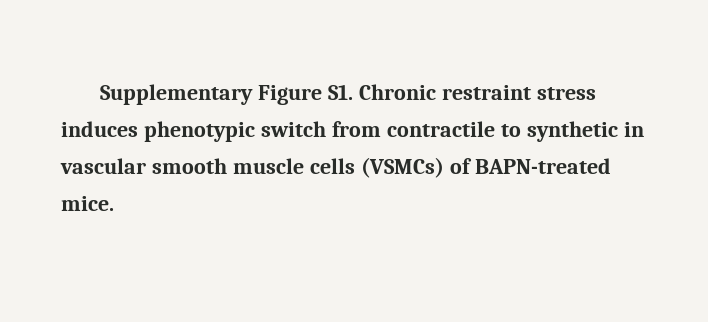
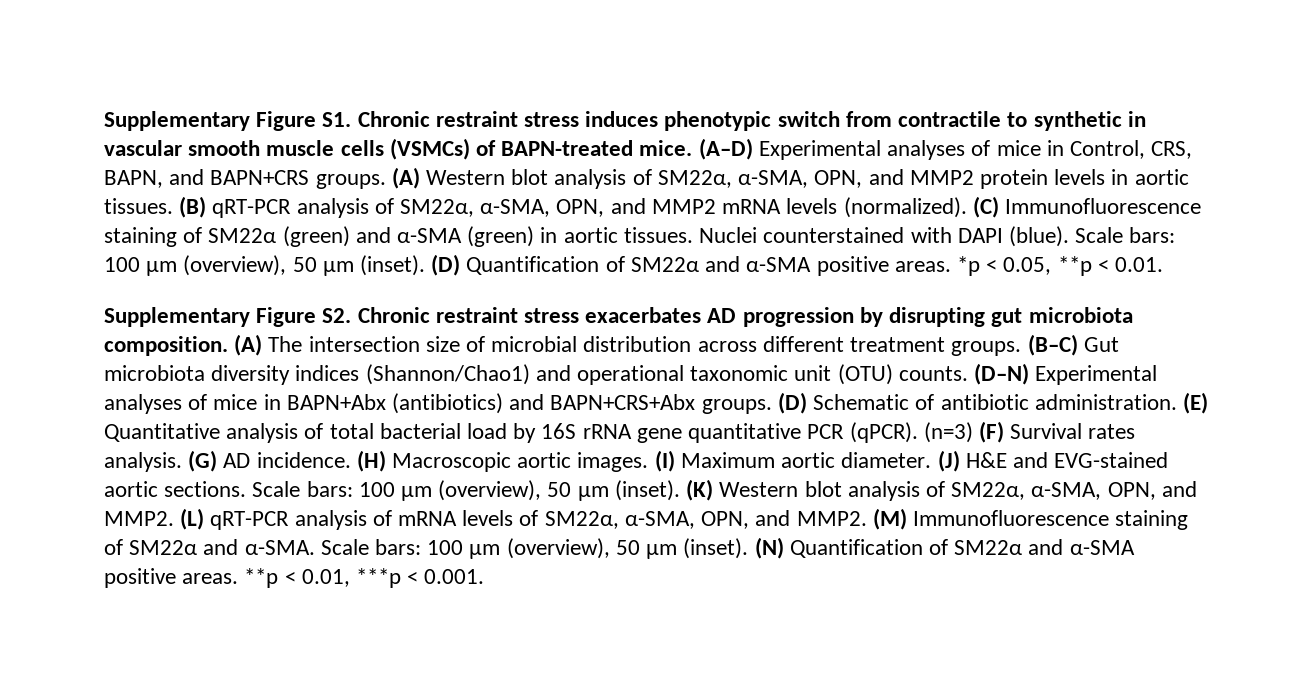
(114, 203) none -> [698,138,1193,160] [104,167,1189,189] [104,196,1201,218] [104,226,1176,247] [104,254,1163,276] [104,307,1133,327] [104,334,1119,356] [104,363,1158,385] [104,392,1208,414] [104,421,1136,443] [104,450,1169,472] [104,479,1197,501] [104,508,1189,530] [104,537,1135,559] [104,568,485,588] (A–D) Experimental analyses of mice in Control, CRS, BAPN, and BAPN+CRS groups. (A) Western blot analysis of SM22α, α-SMA, OPN, and MMP2 protein levels in aortic tissues. (B) qRT-PCR analysis of SM22α, α-SMA, OPN, and MMP2 mRNA levels (normalized). (C) Immunofluorescence staining of SM22α (green) and α-SMA (green) in aortic tissues. Nuclei counterstained with DAPI (blue). Scale bars: 100 μm (overview), 50 μm (inset). (D) Quantification of SM22α and α-SMA positive areas. *p < 0.05, **p < 0.01. // Supplementary Figure S2. Chronic restraint stress exacerbates AD progression by disrupting gut microbiota composition. (A) The intersection size of microbial distribution across different treatment groups. (B–C) Gut microbiota diversity indices (Shannon/Chao1) and operational taxonomic unit (OTU) counts. (D–N) Experimental analyses of mice in BAPN+Abx (antibiotics) and BAPN+CRS+Abx groups. (D) Schematic of antibiotic administration. (E) Quantitative analysis of total bacterial load by 16S rRNA gene quantitative PCR (qPCR). (n=3) (F) Survival rates analysis. (G) AD incidence. (H) Macroscopic aortic images. (I) Maximum aortic diameter. (J) H&E and EVG-stained aortic sections. Scale bars: 100 μm (overview), 50 μm (inset). (K) Western blot analysis of SM22α, α-SMA, OPN, and MMP2. (L) qRT-PCR analysis of mRNA levels of SM22α, α-SMA, OPN, and MMP2. (M) Immunofluorescence staining of SM22α and α-SMA. Scale bars: 100 μm (overview), 50 μm (inset). (N) Quantification of SM22α and α-SMA positive areas. **p < 0.01, ***p < 0.001.

